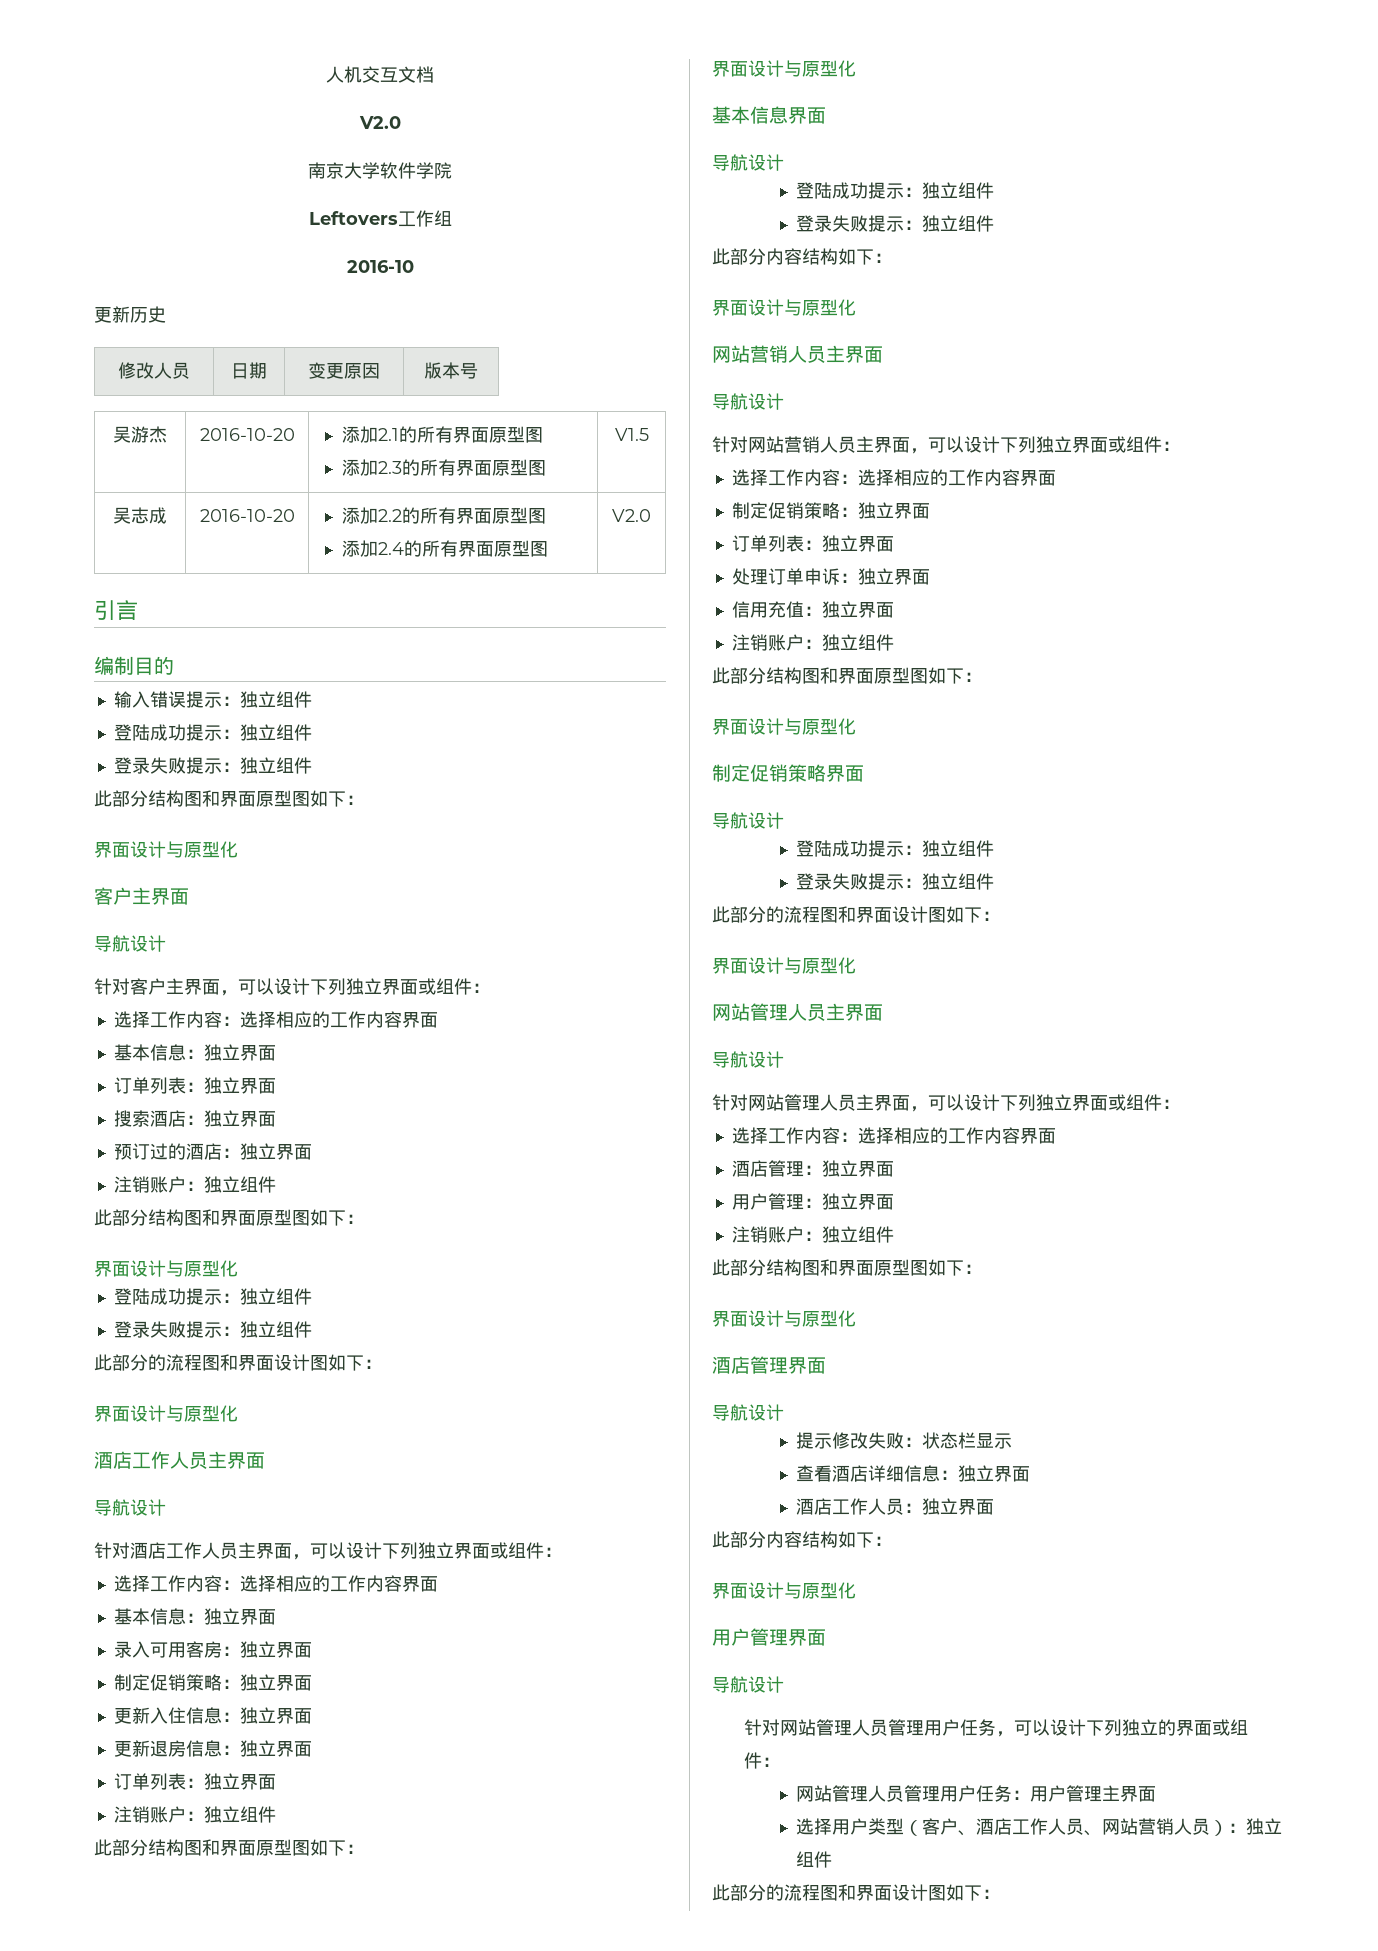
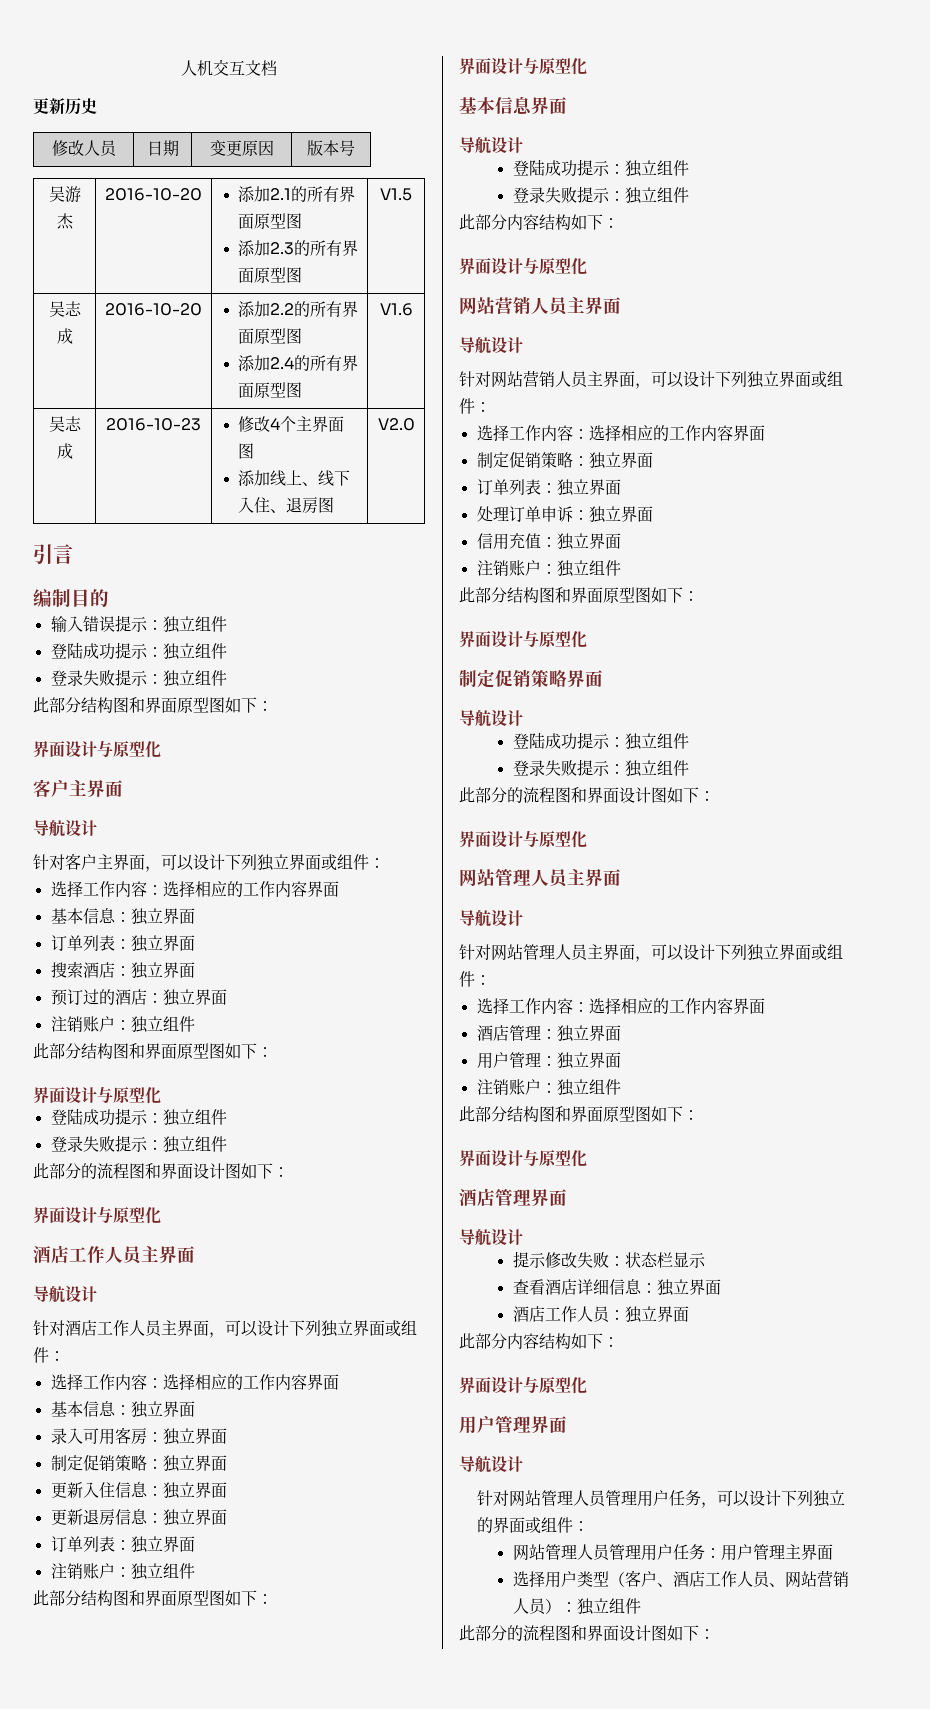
[358,116,401,129] [308,162,452,179] [308,210,452,227] [346,260,414,273] // V2.0 // 南京大学软件学院 // Leftovers工作组 // 2016-10 -> (277, 68) none
(548, 549) none -> [379,303,413,316] [48,416,82,432] [56,443,73,459] [106,418,201,431] [238,416,345,432] [238,443,255,459] [238,470,351,486] [238,497,335,514] | V1.6 // 吴志成 | 2016-10-23 | 修改4个主界面图 // 添加线上、线下入住、退房图

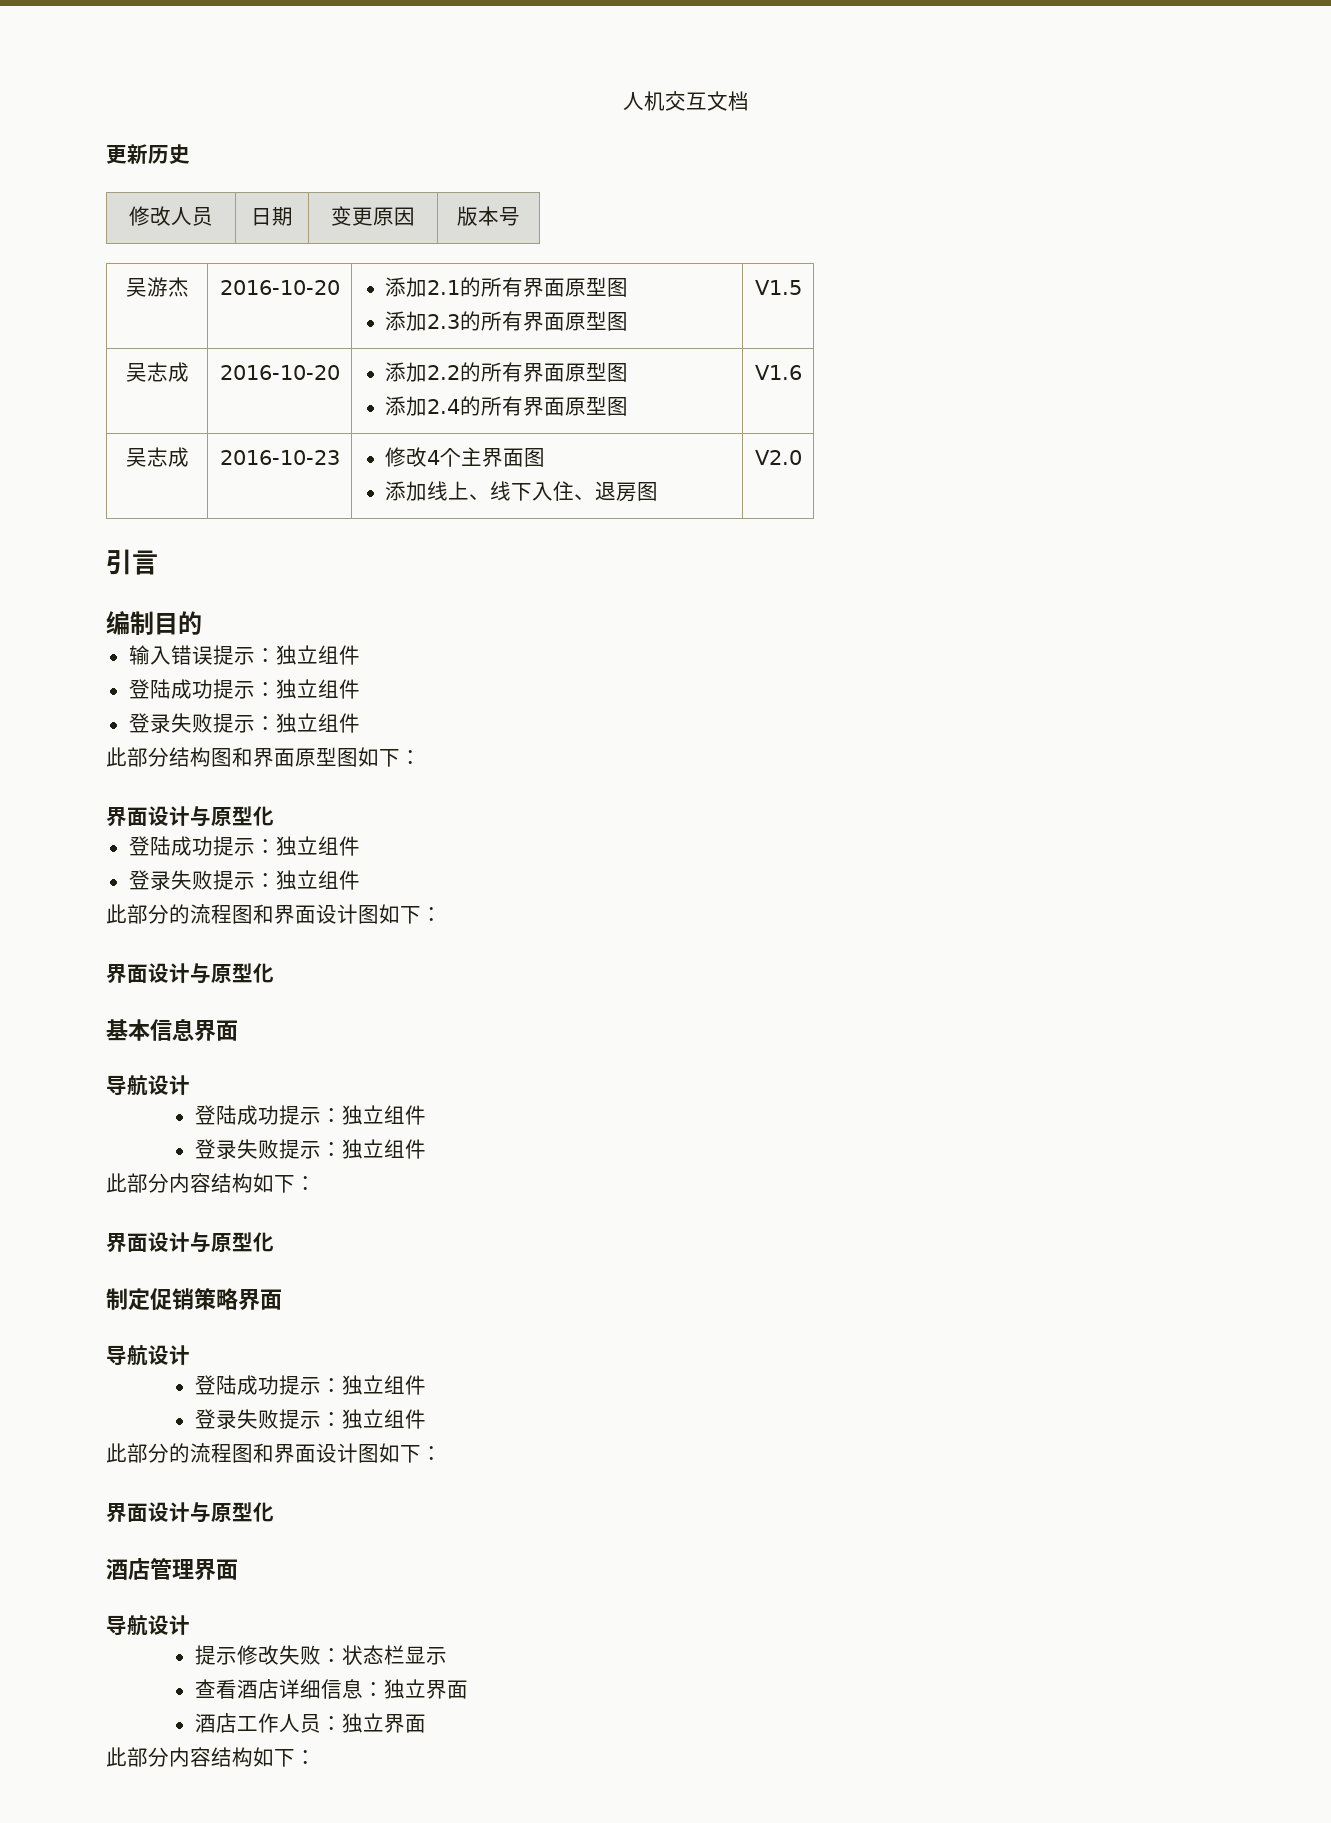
[33,779,123,797] [33,820,97,837] [33,853,385,872] [50,881,339,897] [50,908,195,925] [50,935,195,952] [50,961,195,979] [50,989,227,1006] [50,1016,195,1033] [33,1043,273,1059] [33,1086,161,1104] // 客户主界面 // 导航设计 // 针对客户主界面，可以设计下列独立界面或组件： // 选择工作内容：选择相应的工作内容界面 // 基本信息：独立界面 // 订单列表：独立界面 // 搜索酒店：独立界面 // 预订过的酒店：独立界面 // 注销账户：独立组件 // 此部分结构图和界面原型图如下： // 界面设计与原型化 -> (274, 816) none
[33,1245,195,1265] [33,1286,97,1303] [33,1320,417,1338] [33,1347,65,1363] [50,1374,339,1390] [50,1401,195,1418] [50,1427,227,1445] [50,1455,227,1472] [50,1482,227,1499] [50,1509,227,1526] [50,1536,195,1553] [50,1563,195,1580] [33,1590,273,1606] [459,57,587,75] // 酒店工作人员主界面 // 导航设计 // 针对酒店工作人员主界面，可以设计下列独立界面或组件： // 选择工作内容：选择相应的工作内容界面 // 基本信息：独立界面 // 录入可用客房：独立界面 // 制定促销策略：独立界面 // 更新入住信息：独立界面 // 更新退房信息：独立界面 // 订单列表：独立界面 // 注销账户：独立组件 // 此部分结构图和界面原型图如下： // 界面设计与原型化 -> (274, 973) none
[459,296,621,316] [459,337,523,354] [459,370,843,389] [459,398,491,414] [476,425,765,441] [476,452,653,469] [476,479,621,496] [476,506,653,523] [476,533,621,550] [476,560,621,577] [459,587,699,603] [459,630,587,648] // 网站营销人员主界面 // 导航设计 // 针对网站营销人员主界面，可以设计下列独立界面或组件： // 选择工作内容：选择相应的工作内容界面 // 制定促销策略：独立界面 // 订单列表：独立界面 // 处理订单申诉：独立界面 // 信用充值：独立界面 // 注销账户：独立组件 // 此部分结构图和界面原型图如下： // 界面设计与原型化 -> (274, 1242) none
[459,869,621,888] [459,910,523,927] [459,944,843,962] [459,971,491,987] [476,998,765,1014] [476,1025,621,1042] [476,1052,621,1069] [476,1079,621,1096] [459,1106,699,1122] [459,1149,587,1167] // 网站管理人员主界面 // 导航设计 // 针对网站管理人员主界面，可以设计下列独立界面或组件： // 选择工作内容：选择相应的工作内容界面 // 酒店管理：独立界面 // 用户管理：独立界面 // 注销账户：独立组件 // 此部分结构图和界面原型图如下： // 界面设计与原型化 -> (274, 1512) none
[459,1376,587,1394] [459,1415,567,1434] [459,1456,523,1473] [477,1490,846,1508] [477,1517,590,1534] [512,1544,833,1561] [512,1570,849,1588] [512,1598,641,1615] [459,1625,715,1641] // 界面设计与原型化 // 用户管理界面 // 导航设计 // 针对网站管理人员管理用户任务，可以设计下列独立的界面或组件： // 网站管理人员管理用户任务：用户管理主界面 // 选择用户类型（客户、酒店工作人员、网站营销人员）：独立组件 // 此部分的流程图和界面设计图如下： -> (316, 1757) none

